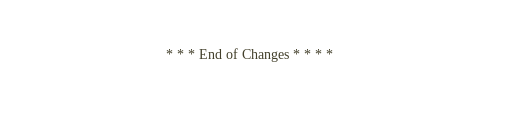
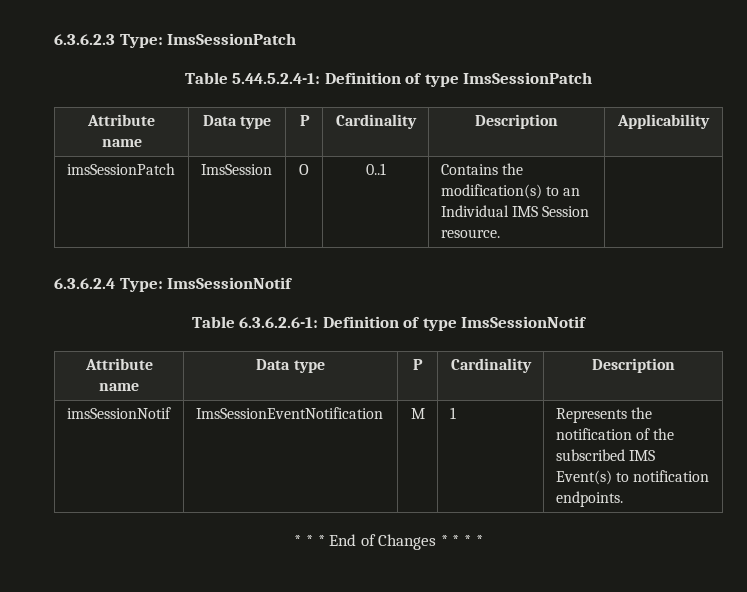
(165, 54) none -> [54,33,297,48] [184,72,593,87] [87,114,155,126] [101,139,142,147] [202,115,272,129] [299,115,310,126] [335,114,417,129] [475,114,558,129] [617,114,710,129] [66,163,175,175] [200,164,272,175] [299,164,309,175] [365,163,386,175] [440,163,523,175] [440,184,580,199] [440,205,589,217] [440,229,500,238] [54,277,294,292] [191,316,588,331] [84,358,153,370] [99,383,139,391] [256,359,325,373] [413,359,423,370] [450,358,532,373] [591,358,675,373] [66,407,171,419] [195,407,383,419] [410,408,425,419] [449,407,456,419] [555,407,652,423] [555,428,674,440] [555,449,655,461] [555,470,709,485] [555,491,623,507] 6.3.6.2.3 Type: ImsSessionPatch // Table 5.44.5.2.4-1: Definition of type ImsSessionPatch // Attribute name | Data type | P | Cardinality | Description | Applicability // imsSessionPatch | ImsSession | O | 0..1 | Contains the modification(s) to an Individual IMS Session resource. | // 6.3.6.2.4 Type: ImsSessionNotif // Table 6.3.6.2.6-1: Definition of type ImsSessionNotif // Attribute name | Data type | P | Cardinality | Description // imsSessionNotif | ImsSessionEventNotification | M | 1 | Represents the notification of the subscribed IMS Event(s) to notification endpoints. //

